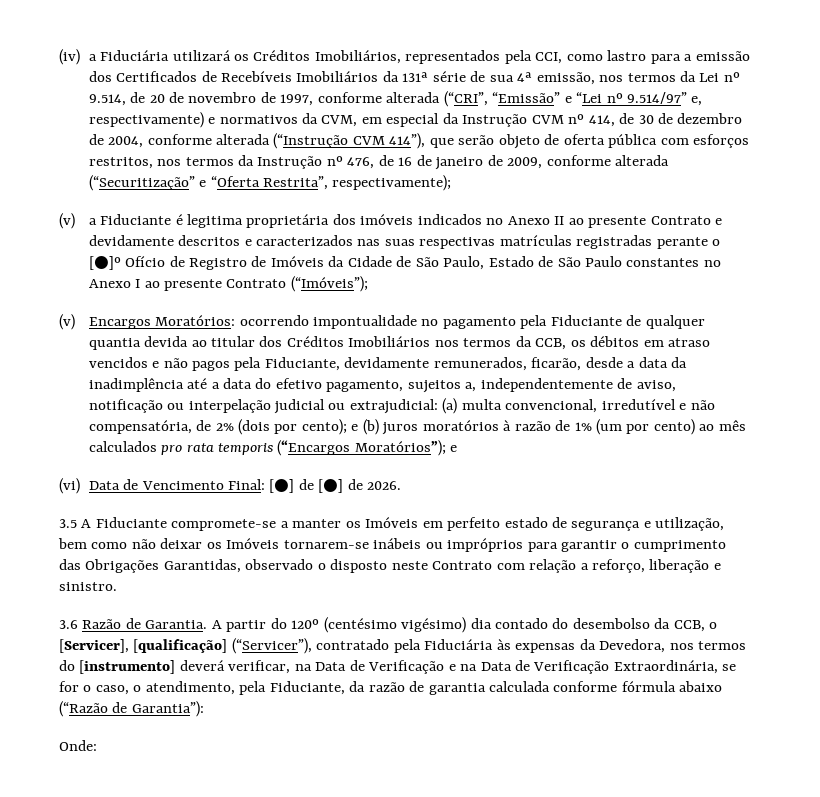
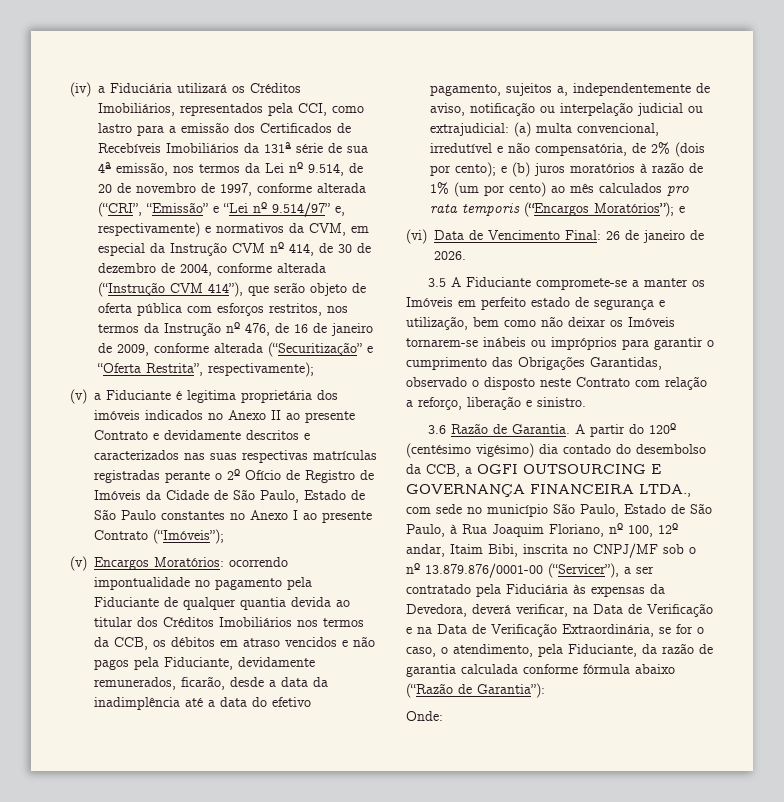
[88,256,121,270] [●]º -> [227,469,240,480] 2º
[269,479,344,493] [●] de [●] -> [606,230,685,243] 26 de janeiro
[709,622,718,629] [59,638,312,654] o [Servicer], [qualificação] (“Servicer”), -> [465,464,661,474] [406,484,691,497] [406,503,712,517] [406,523,678,537] [406,543,696,558] [406,563,654,578] a OGFI OUTSOURCING E GOVERNANÇA FINANCEIRA LTDA., com sede no município São Paulo, Estado de São Paulo, à Rua Joaquim Floriano, nº 100, 12º andar, Itaim Bibi, inscrita no CNPJ/MF sob o nº 13.879.876/0001-00 (“Servicer”), a ser
[669,641,747,650] [59,660,176,674] nos termos do [instrumento] -> (467, 610) none

